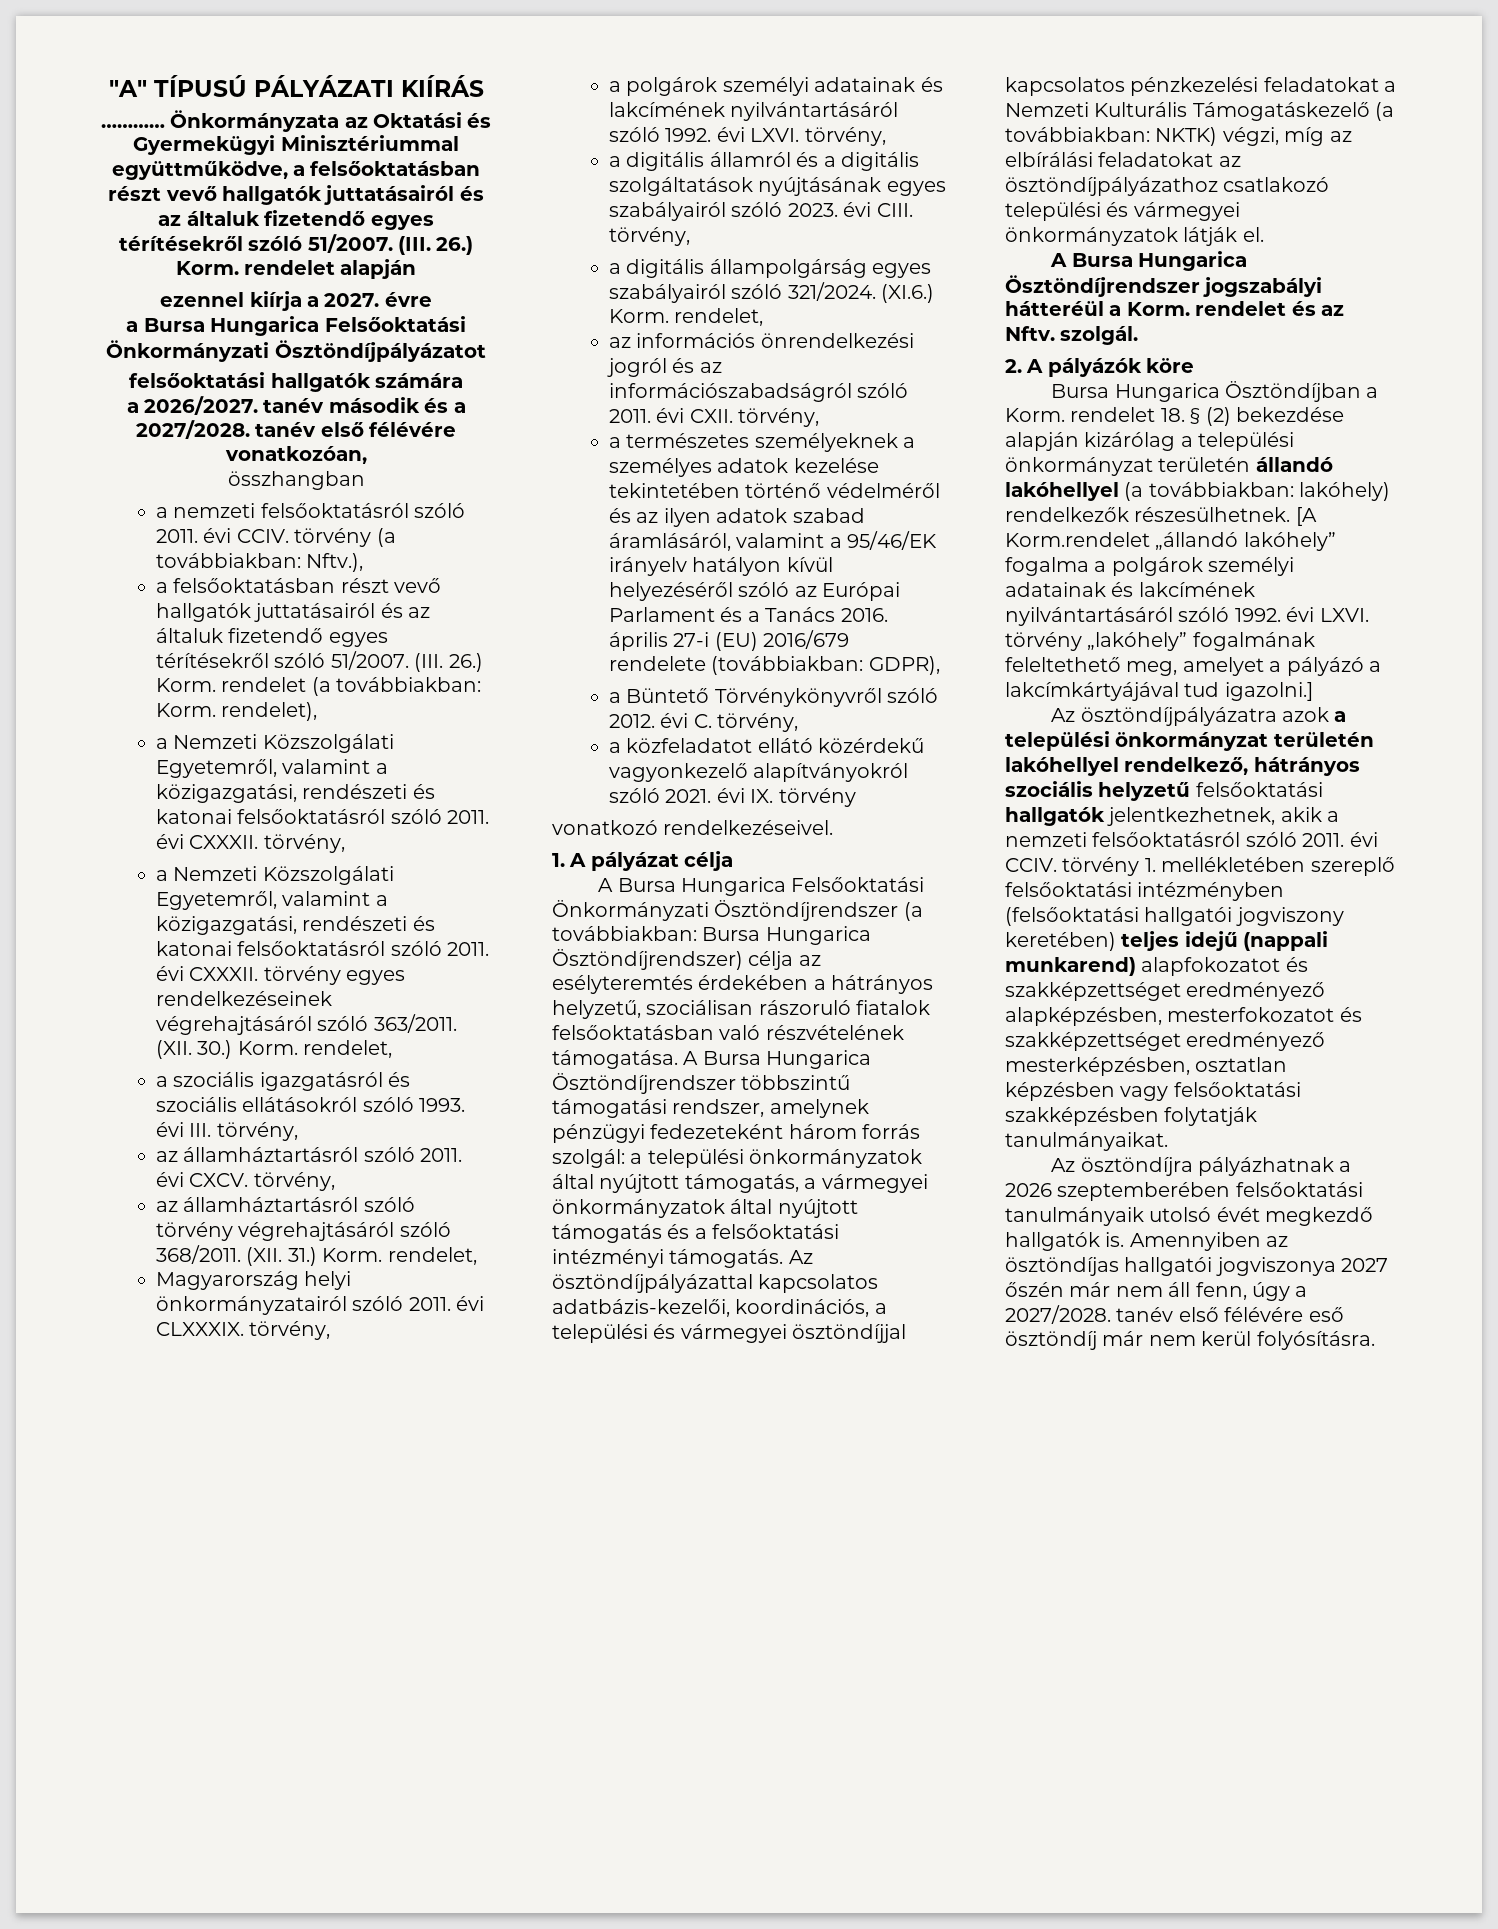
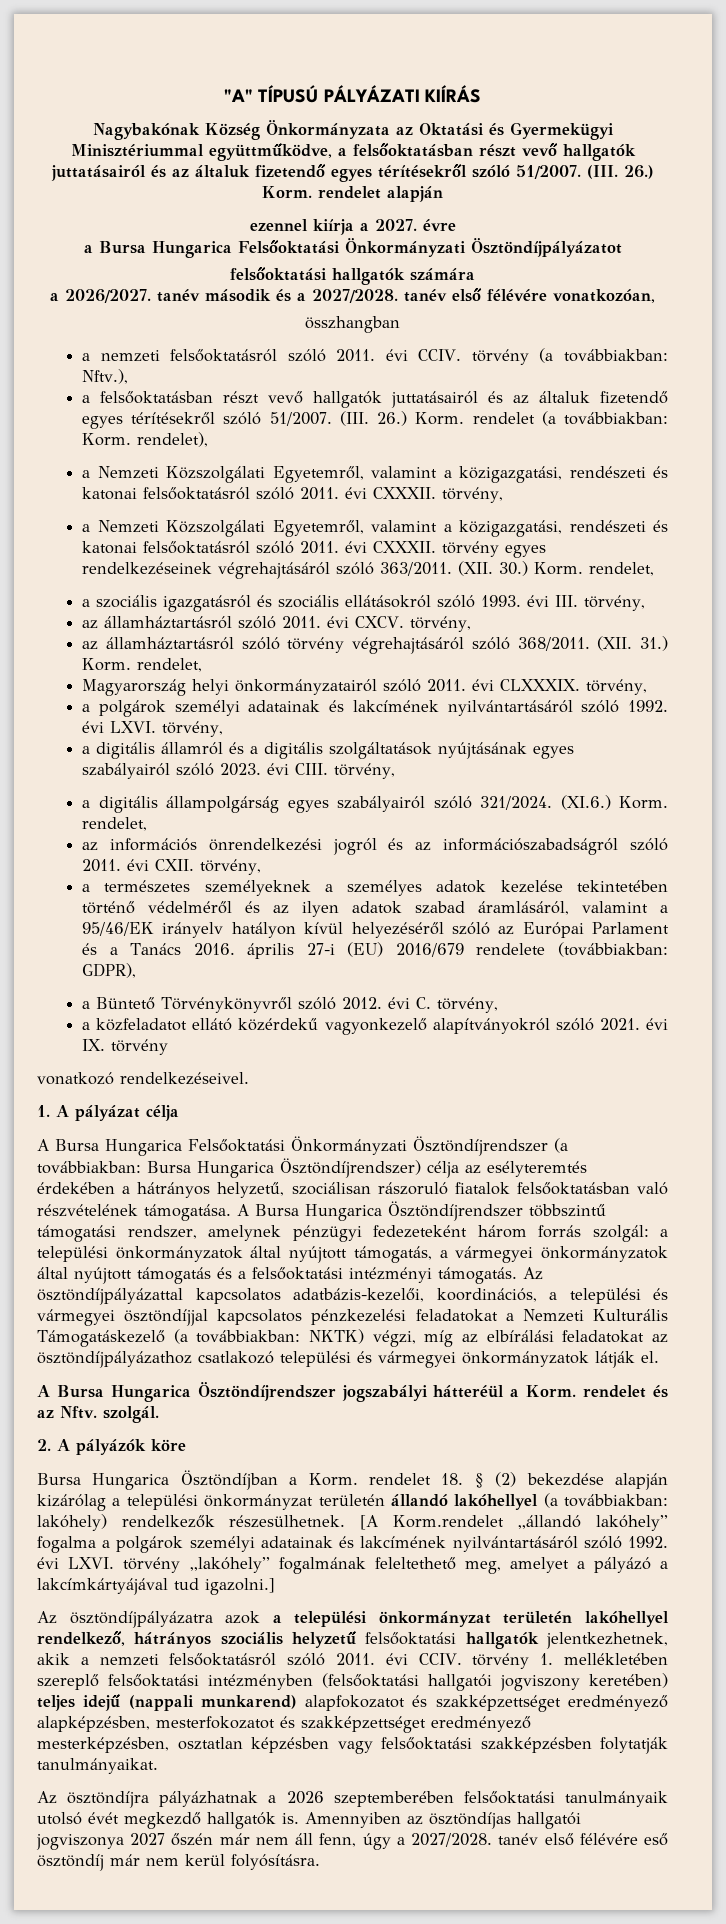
[100,124,165,128] ………… -> [92,123,260,140] Nagybakónak Község

